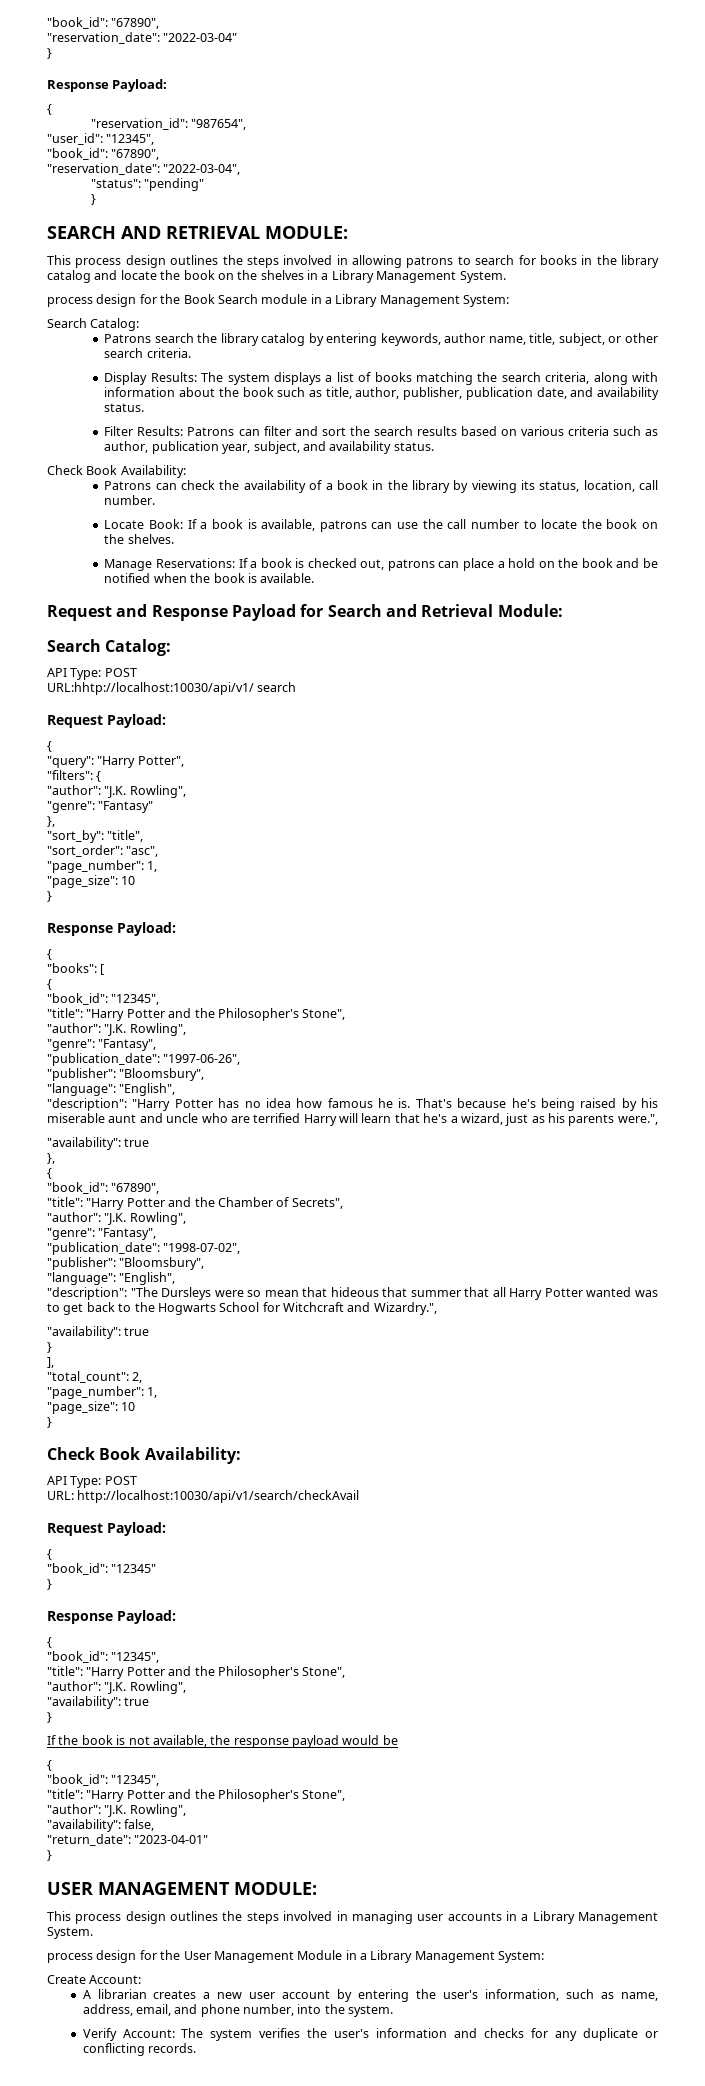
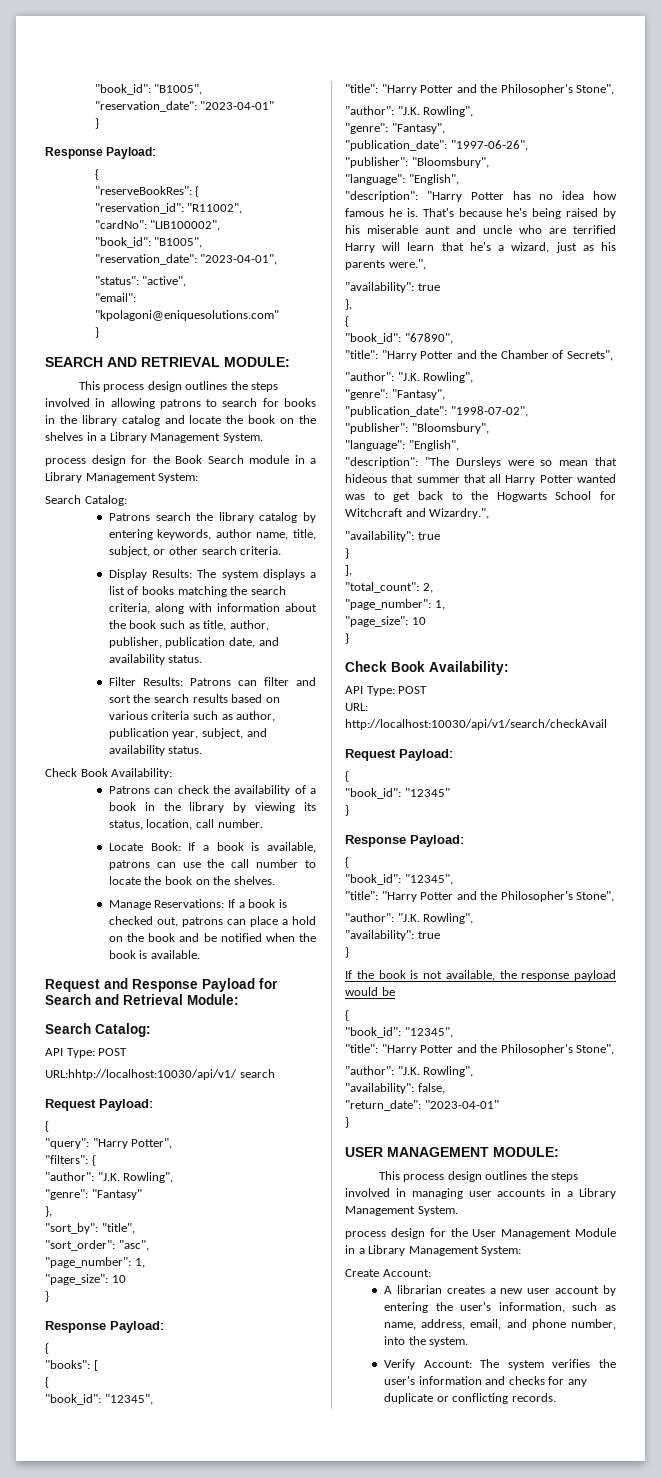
[47,17,160,29] [47,32,238,44] [47,48,52,59] [47,79,168,92] [47,104,52,115] "book_id": "67890", // "reservation_date": "2022-03-04" // } // Response Payload: // { -> [94,84,203,95] [94,101,275,112] [94,118,99,129] [45,147,157,159] [94,169,99,180] [94,186,200,197] "book_id": "B1005", // "reservation_date": "2023-04-01" // } // Response Payload: // { // "reserveBookRes": {
[191,119,247,130] [47,133,155,145] [47,148,160,160] [47,163,241,175] "987654", // "user_id": "12345", // "book_id": "67890", // "reservation_date": "2022-03-04", -> [187,203,243,214] [94,220,221,231] [94,237,203,248] [94,254,278,265] "R11002", // "cardNo": "LIB100002", // "book_id": "B1005", // "reservation_date": "2023-04-01",
[144,178,205,191] "pending" -> [142,276,187,287] [94,293,136,302] [94,310,279,321] "active", // "email": "kpolagoni@eniquesolutions.com"

